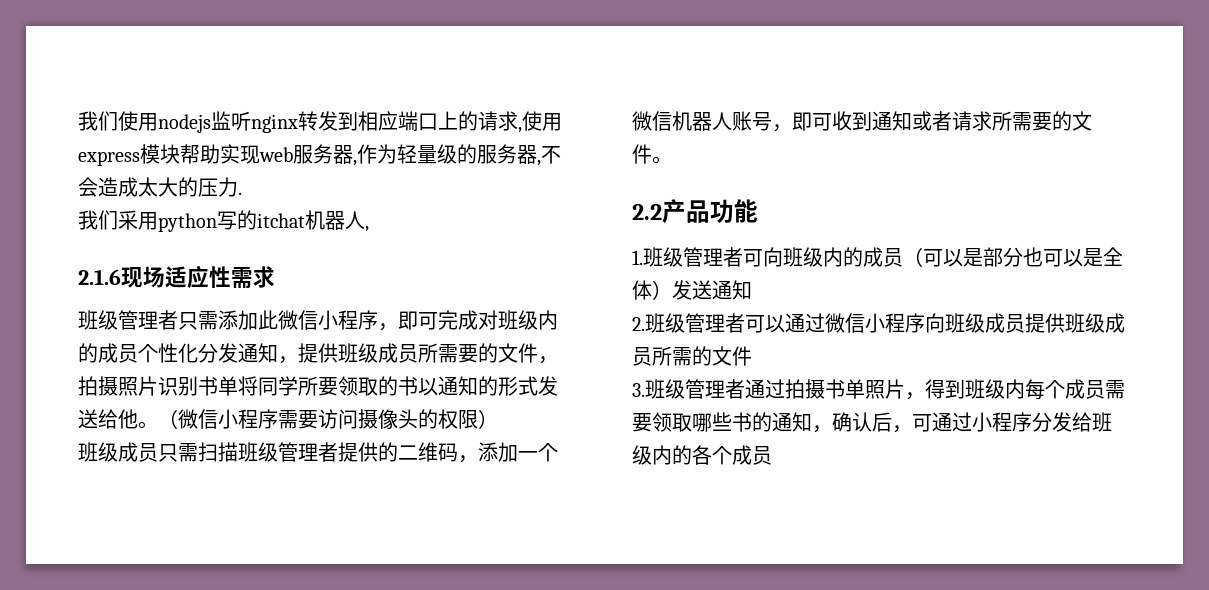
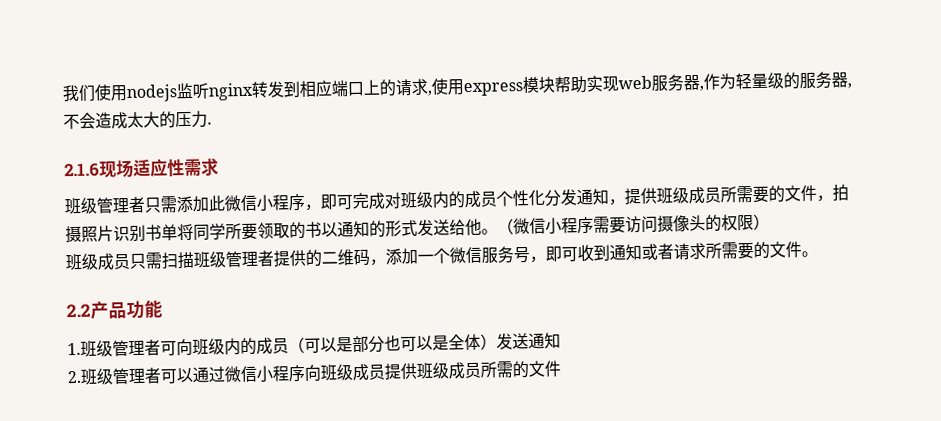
[78,210,369,232] // 我们采用python写的itchat机器人, -> (212, 123) none
[672,111,752,131] 机器人账 -> [481,246,514,264] 服务
[632,379,1125,400] [632,412,1112,433] [632,445,772,465] // 3.班级管理者通过拍摄书单照片，得到班级内每个成员需要领取哪些书的通知，确认后，可通过小程序分发给班级内的各个成员 -> (561, 368) none

